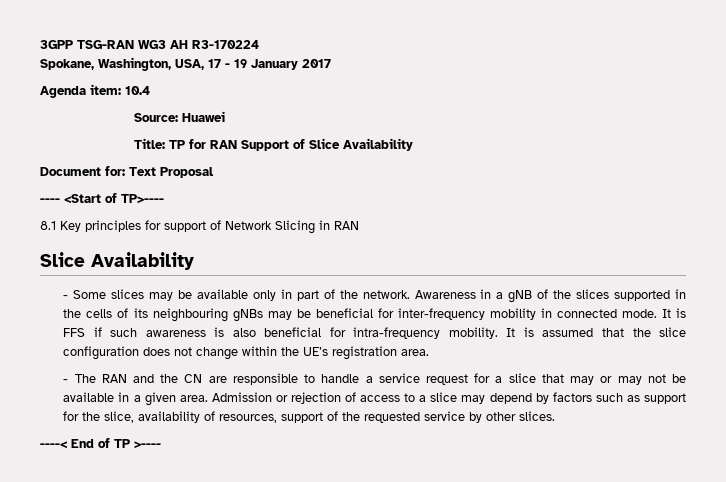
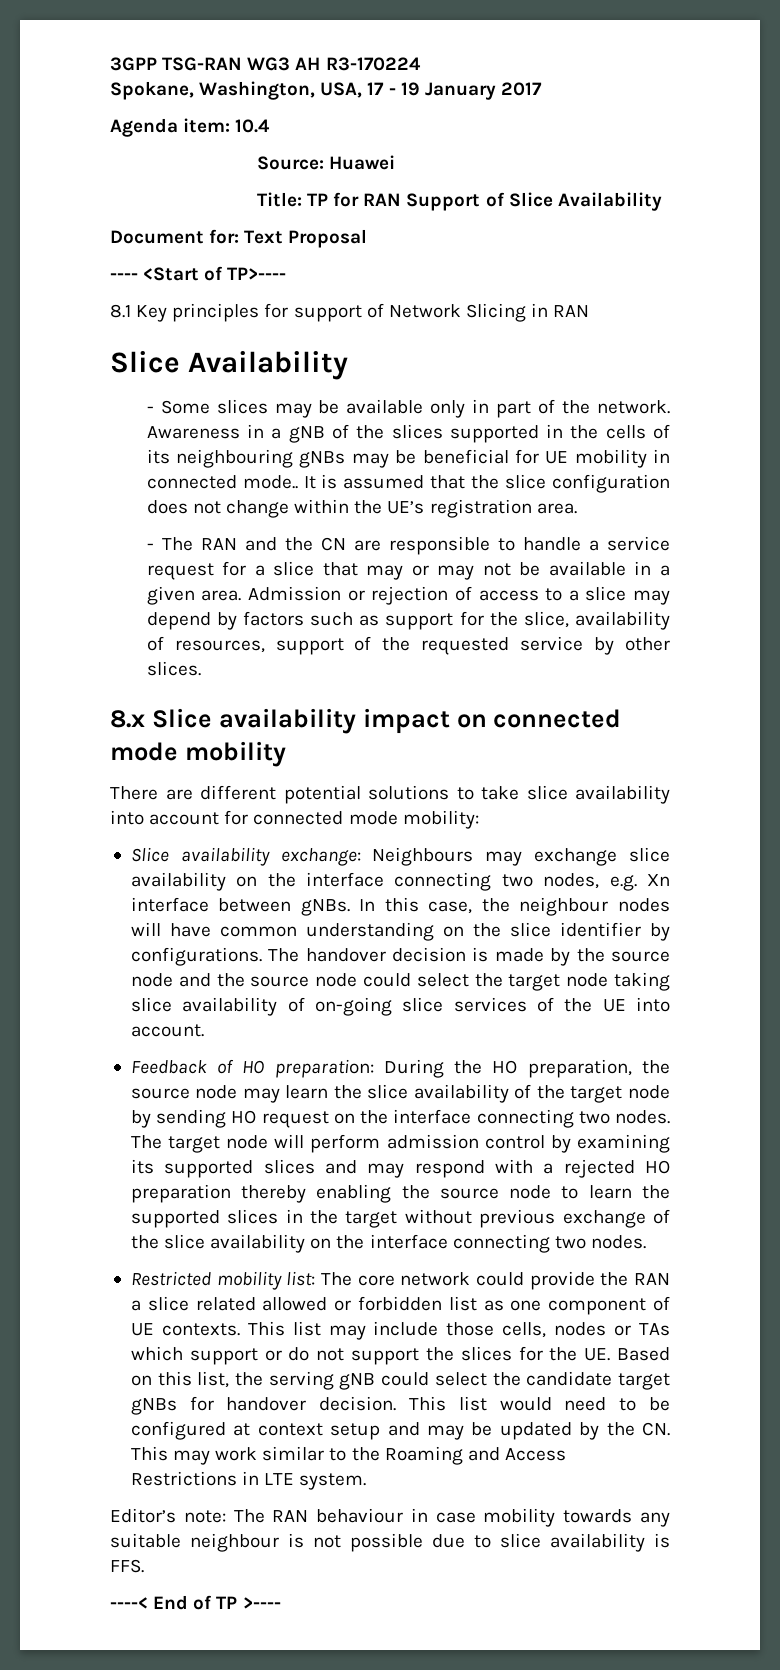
[397,308,485,320] inter-frequency -> [545,451,569,464] UE
[621,308,686,318] [63,327,498,339] mode. It is FFS if such awareness is also beneficial for intra-frequency mobility. -> [242,475,298,489] mode..
(556, 416) none -> [110,708,622,734] [110,741,286,767] [110,785,670,804] [110,810,479,829] [130,847,671,866] [130,872,670,891] [130,897,670,916] [130,922,670,941] [130,947,670,966] [130,972,670,991] [130,997,670,1016] [130,1024,204,1037] [130,1059,670,1078] [130,1084,670,1103] [130,1109,671,1128] [130,1134,670,1153] [130,1159,670,1178] [130,1184,670,1203] [130,1209,670,1228] [130,1234,646,1253] [130,1271,671,1290] [130,1296,671,1315] [130,1321,671,1340] [130,1346,670,1365] [130,1371,671,1390] [130,1396,670,1415] [130,1421,671,1440] [130,1446,566,1465] [130,1471,367,1490] [110,1508,670,1527] [110,1533,670,1552] [110,1559,144,1573] // 8.x Slice availability impact on connected mode mobility // There are different potential solutions to take slice availability into account for connected mode mobility: // Slice availability exchange: Neighbours may exchange slice availability on the interface connecting two nodes, e.g. Xn interface between gNBs. In this case, the neighbour nodes will have common understanding on the slice identifier by configurations. The handover decision is made by the source node and the source node could select the target node taking slice availability of on-going slice services of the UE into account. // Feedback of HO preparation: During the HO preparation, the source node may learn the slice availability of the target node by sending HO request on the interface connecting two nodes. The target node will perform admission control by examining its supported slices and may respond with a rejected HO preparation thereby enabling the source node to learn the supported slices in the target without previous exchange of the slice availability on the interface connecting two nodes. // Restricted mobility list: The core network could provide the RAN a slice related allowed or forbidden list as one component of UE contexts. This list may include those cells, nodes or TAs which support or do not support the slices for the UE. Based on this list, the serving gNB could select the candidate target gNBs for handover decision. This list would need to be configured at context setup and may be updated by the CN. This may work similar to the Roaming and Access Restrictions in LTE system. // Editor’s note: The RAN behaviour in case mobility towards any suitable neighbour is not possible due to slice availability is FFS.

